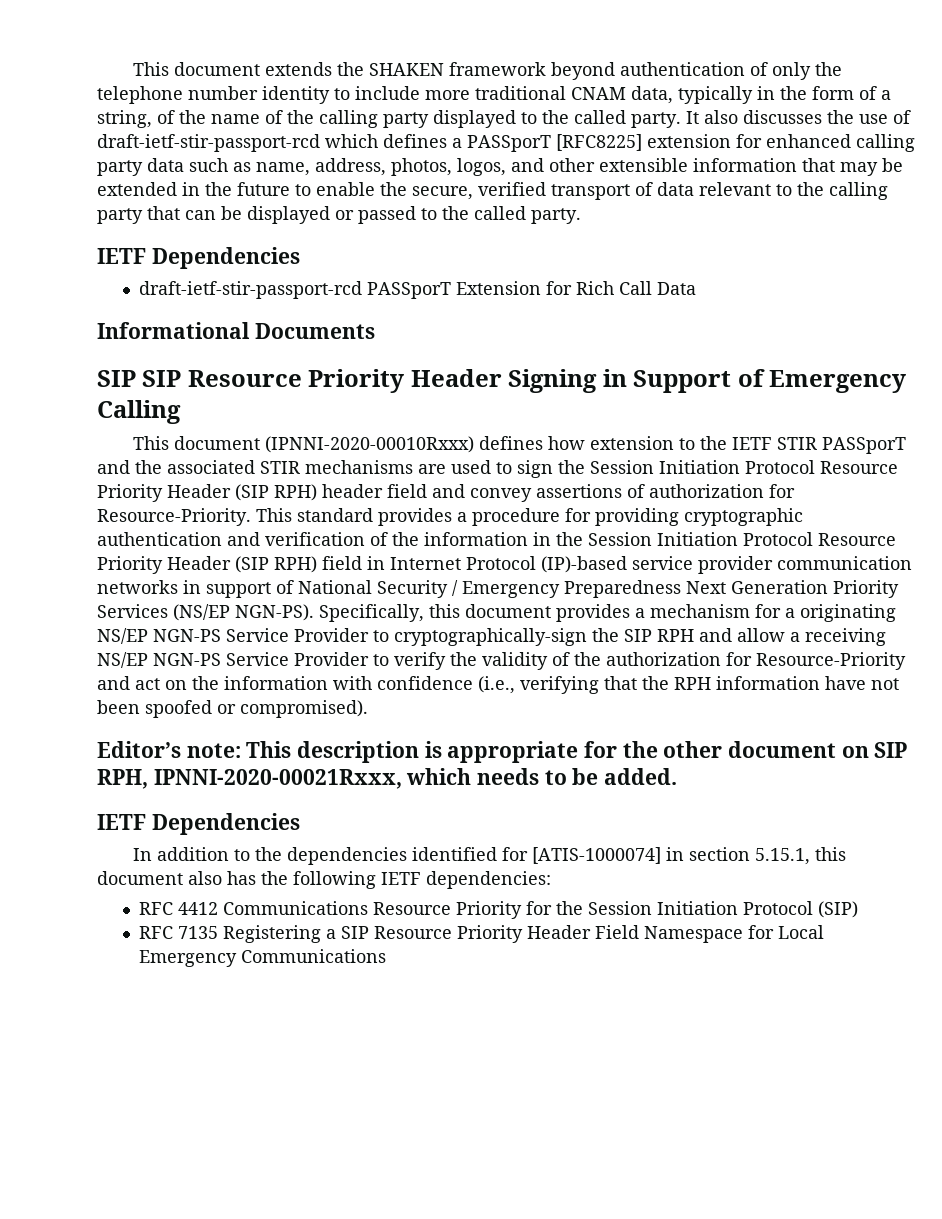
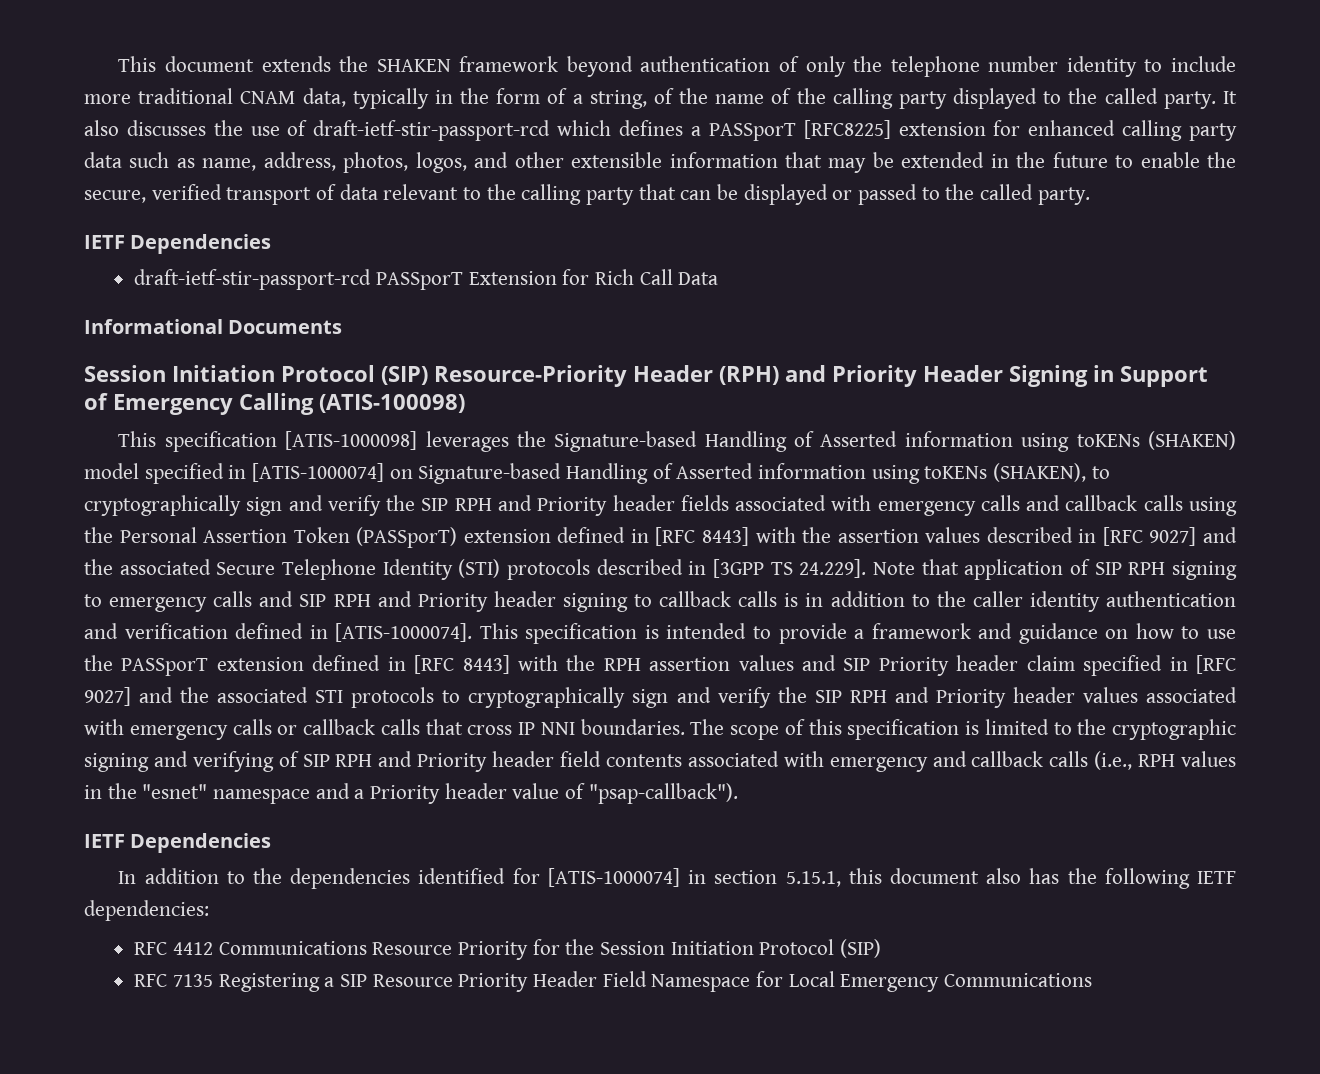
[97,370,302,387] SIP SIP Resource -> [84,365,826,387] Session Initiation Protocol (SIP) Resource-Priority Header (RPH) and
[133,436,907,454] [97,460,898,478] [97,484,795,502] [97,508,803,526] [97,532,896,546] [97,556,912,574] [97,580,899,598] [97,604,896,622] [97,628,886,646] [97,652,906,670] [97,676,899,694] [97,700,368,718] [97,741,908,763] [97,768,678,789] // This document (IPNNI-2020-00010Rxxx) defines how extension to the IETF STIR PASSporT and the associated STIR mechanisms are used to sign the Session Initiation Protocol Resource Priority Header (SIP RPH) header field and convey assertions of authorization for Resource-Priority. This standard provides a procedure for providing cryptographic authentication and verification of the information in the Session Initiation Protocol Resource Priority Header (SIP RPH) field in Internet Protocol (IP)-based service provider communication networks in support of National Security / Emergency Preparedness Next Generation Priority Services (NS/EP NGN-PS). Specifically, this document provides a mechanism for a originating NS/EP NGN-PS Service Provider to cryptographically-sign the SIP RPH and allow a receiving NS/EP NGN-PS Service Provider to verify the validity of the authorization for Resource-Priority and act on the information with confidence (i.e., verifying that the RPH information have not been spoofed or compromised). // Editor’s note: This description is appropriate for the other document on SIP RPH, IPNNI-2020-00021Rxxx, which needs to be added. -> [319,394,465,413] [118,431,1236,452] [84,463,1110,484] [84,495,1238,516] [84,527,1237,548] [84,559,1237,580] [84,591,1237,612] [84,623,1237,644] [84,655,1237,676] [84,687,1237,708] [84,719,1236,740] [84,751,1237,772] [84,783,738,804] (ATIS-100098) // This specification [ATIS-1000098] leverages the Signature-based Handling of Asserted information using toKENs (SHAKEN) model specified in [ATIS-1000074] on Signature-based Handling of Asserted information using toKENs (SHAKEN), to cryptographically sign and verify the SIP RPH and Priority header fields associated with emergency calls and callback calls using the Personal Assertion Token (PASSporT) extension defined in [RFC 8443] with the assertion values described in [RFC 9027] and the associated Secure Telephone Identity (STI) protocols described in [3GPP TS 24.229]. Note that application of SIP RPH signing to emergency calls and SIP RPH and Priority header signing to callback calls is in addition to the caller identity authentication and verification defined in [ATIS-1000074]. This specification is intended to provide a framework and guidance on how to use the PASSporT extension defined in [RFC 8443] with the RPH assertion values and SIP Priority header claim specified in [RFC 9027] and the associated STI protocols to cryptographically sign and verify the SIP RPH and Priority header values associated with emergency calls or callback calls that cross IP NNI boundaries. The scope of this specification is limited to the cryptographic signing and verifying of SIP RPH and Priority header field contents associated with emergency and callback calls (i.e., RPH values in the "esnet" namespace and a Priority header value of "psap-callback").

